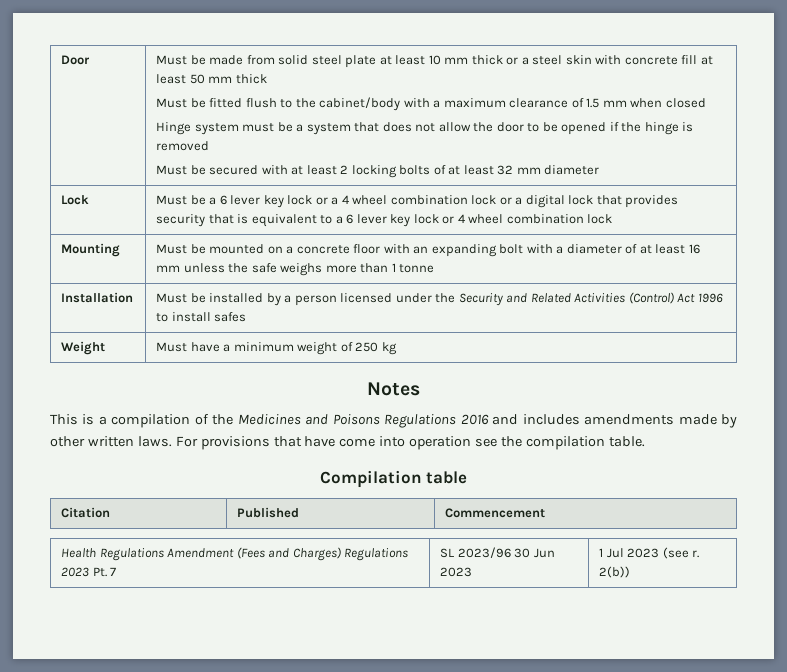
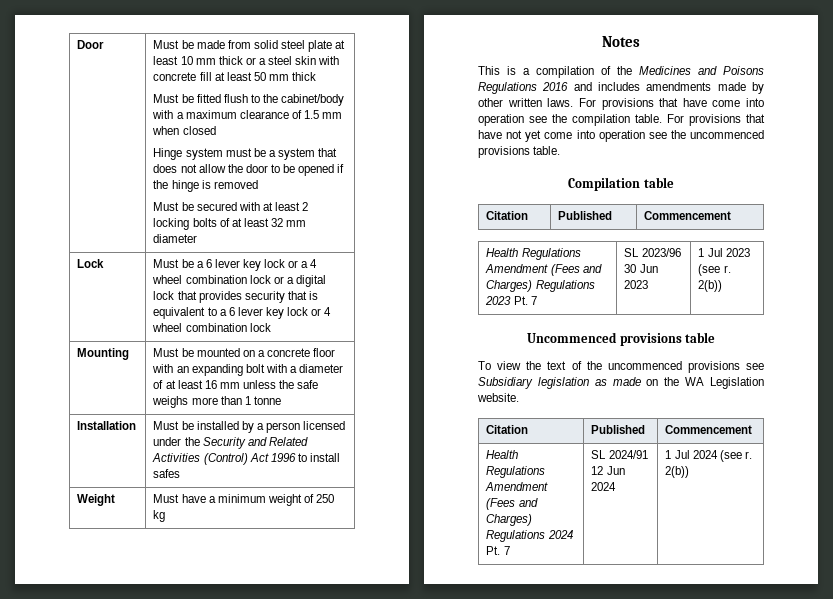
(645, 441) none -> [667,114,765,126] [478,130,764,142] [478,146,561,158] For provisions that have not yet come into operation see the uncommenced provisions table.
(631, 572) none -> [526,332,716,346] [478,361,764,373] [478,377,764,389] [477,393,519,402] [486,425,529,434] [591,425,646,434] [665,425,753,434] [486,450,519,459] [486,466,546,478] [485,482,549,491] [486,498,538,510] [486,514,533,526] [486,530,573,542] [486,546,510,555] [591,450,648,459] [591,466,625,475] [591,482,617,491] [665,450,752,462] [665,466,690,478] // Uncommenced provisions table // To view the text of the uncommenced provisions see Subsidiary legislation as made on the WA Legislation website. // Citation | Published | Commencement // Health Regulations Amendment (Fees and Charges) Regulations 2024 Pt. 7 | SL 2024/91 12 Jun 2024 | 1 Jul 2024 (see r. 2(b))

